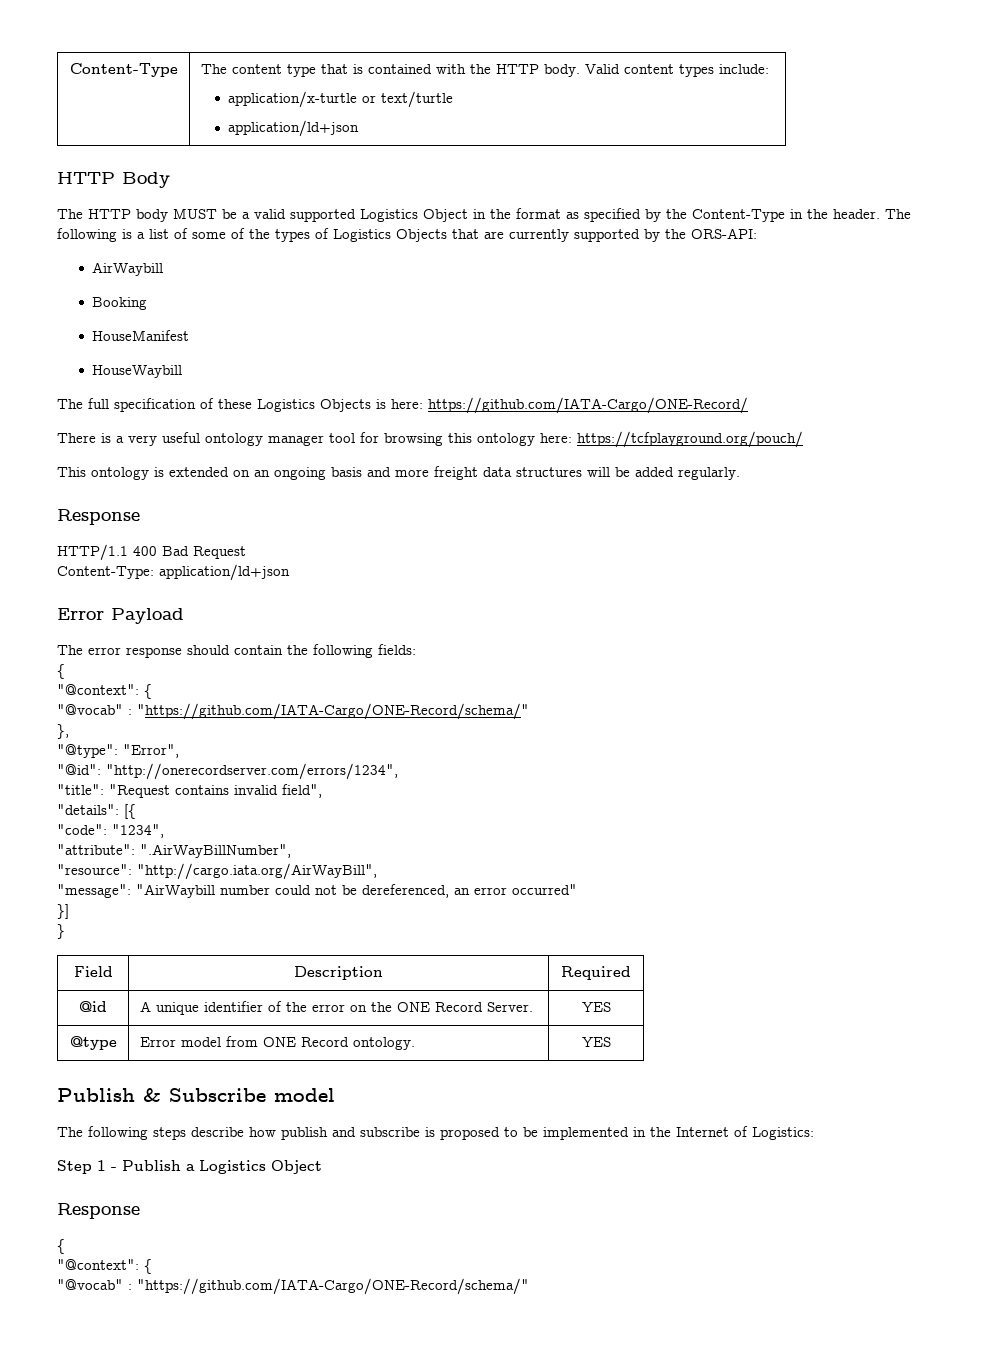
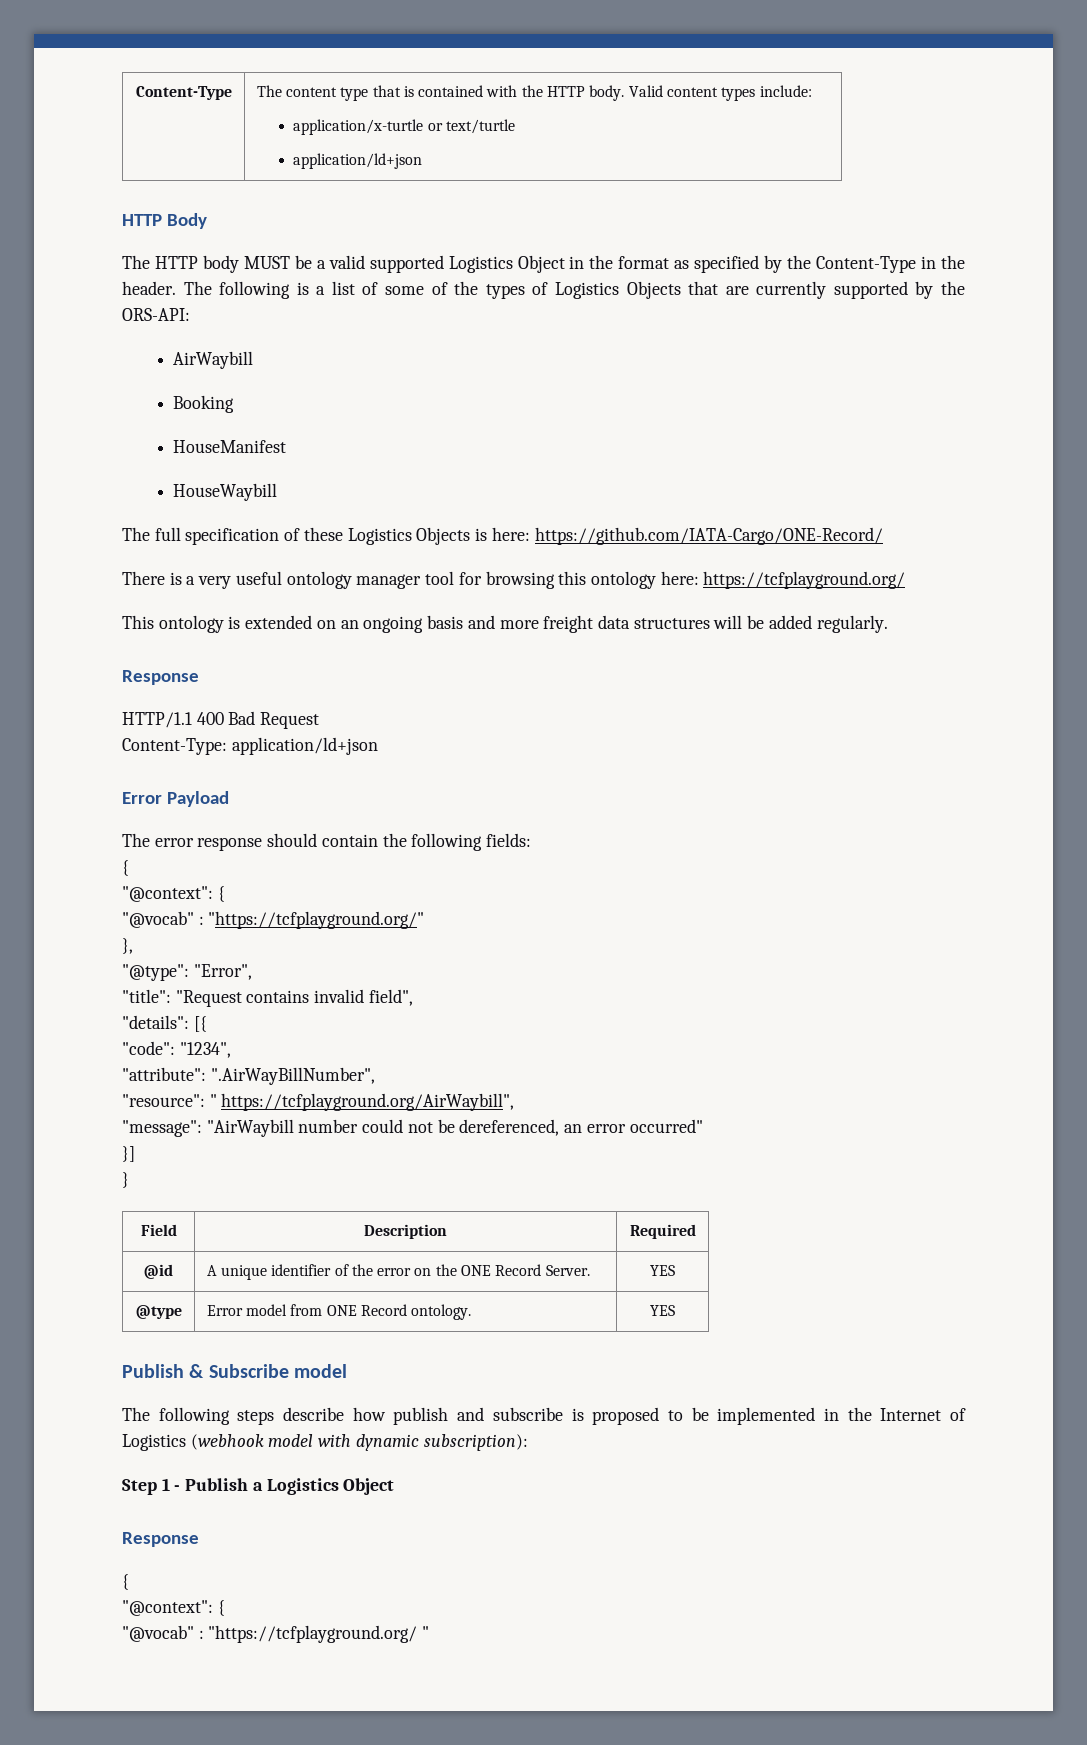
[577,431,803,448] https://tcfplayground.org/pouch/ -> [703,571,906,589] https://tcfplayground.org/
[137,703,529,720] "https://github.com/IATA-Cargo/ONE-Record/schema/" -> [208,911,425,929] "https://tcfplayground.org/"
[57,763,398,780] // "@id": "http://onerecordserver.com/errors/1234", -> (252, 972) none
[137,863,377,880] "http://cargo.iata.org/AirWayBill", -> [209,1093,515,1111] " https://tcfplayground.org/AirWaybill",
[752,1127,814,1140] Logistics: -> [122,1434,528,1451] Logistics (webhook model with dynamic subscription):
[137,1278,529,1295] "https://github.com/IATA-Cargo/ONE-Record/schema/" -> [208,1625,430,1643] "https://tcfplayground.org/ "

